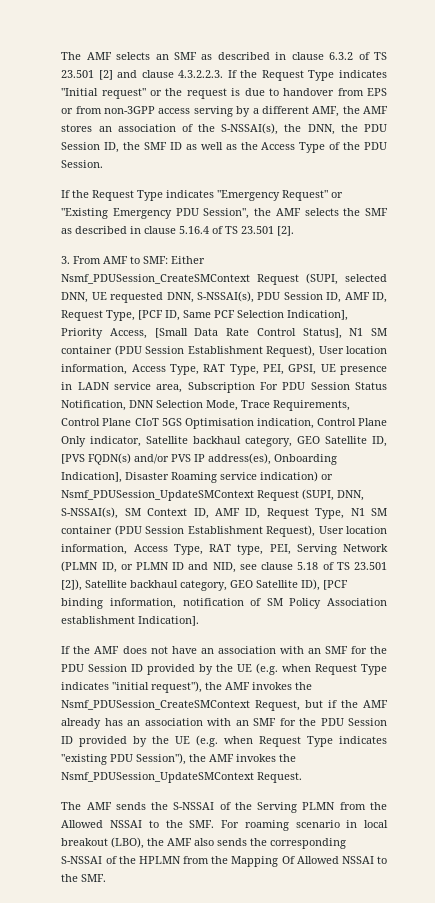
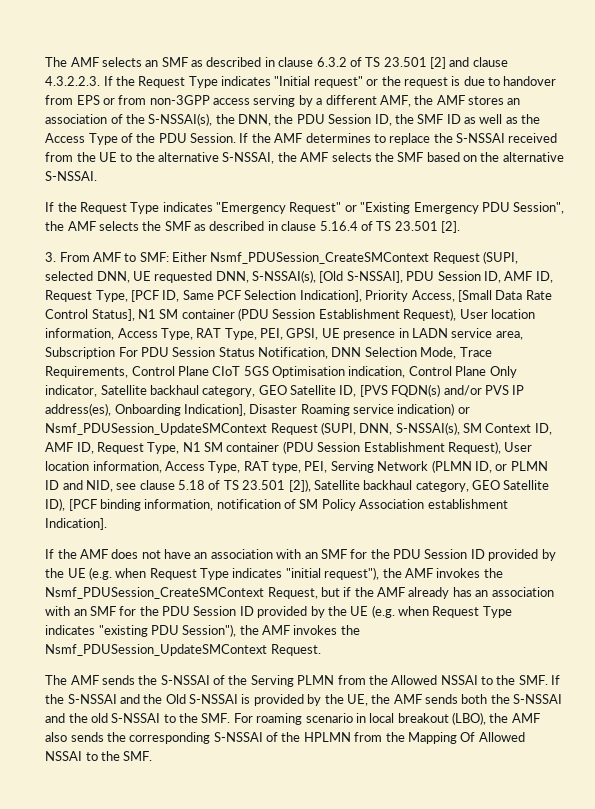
(104, 164) none -> [239,133,558,145] [45,152,564,164] [45,171,98,181] If the AMF determines to replace the S-NSSAI received from the UE to the alternative S-NSSAI, the AMF selects the SMF based on the alternative S-NSSAI.
(254, 297) none -> [319,271,403,283] [Old S-NSSAI],
(215, 824) none -> [551,675,561,685] [45,694,563,706] [45,713,231,723] If the S-NSSAI and the Old S-NSSAI is provided by the UE, the AMF sends both the S-NSSAI and the old S-NSSAI to the SMF.

